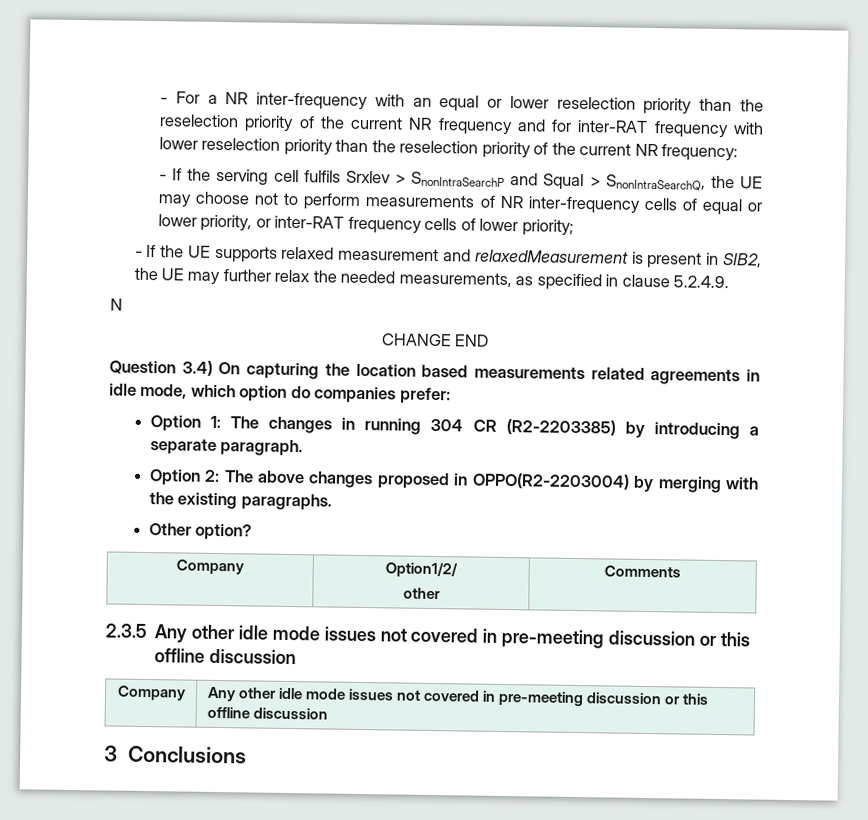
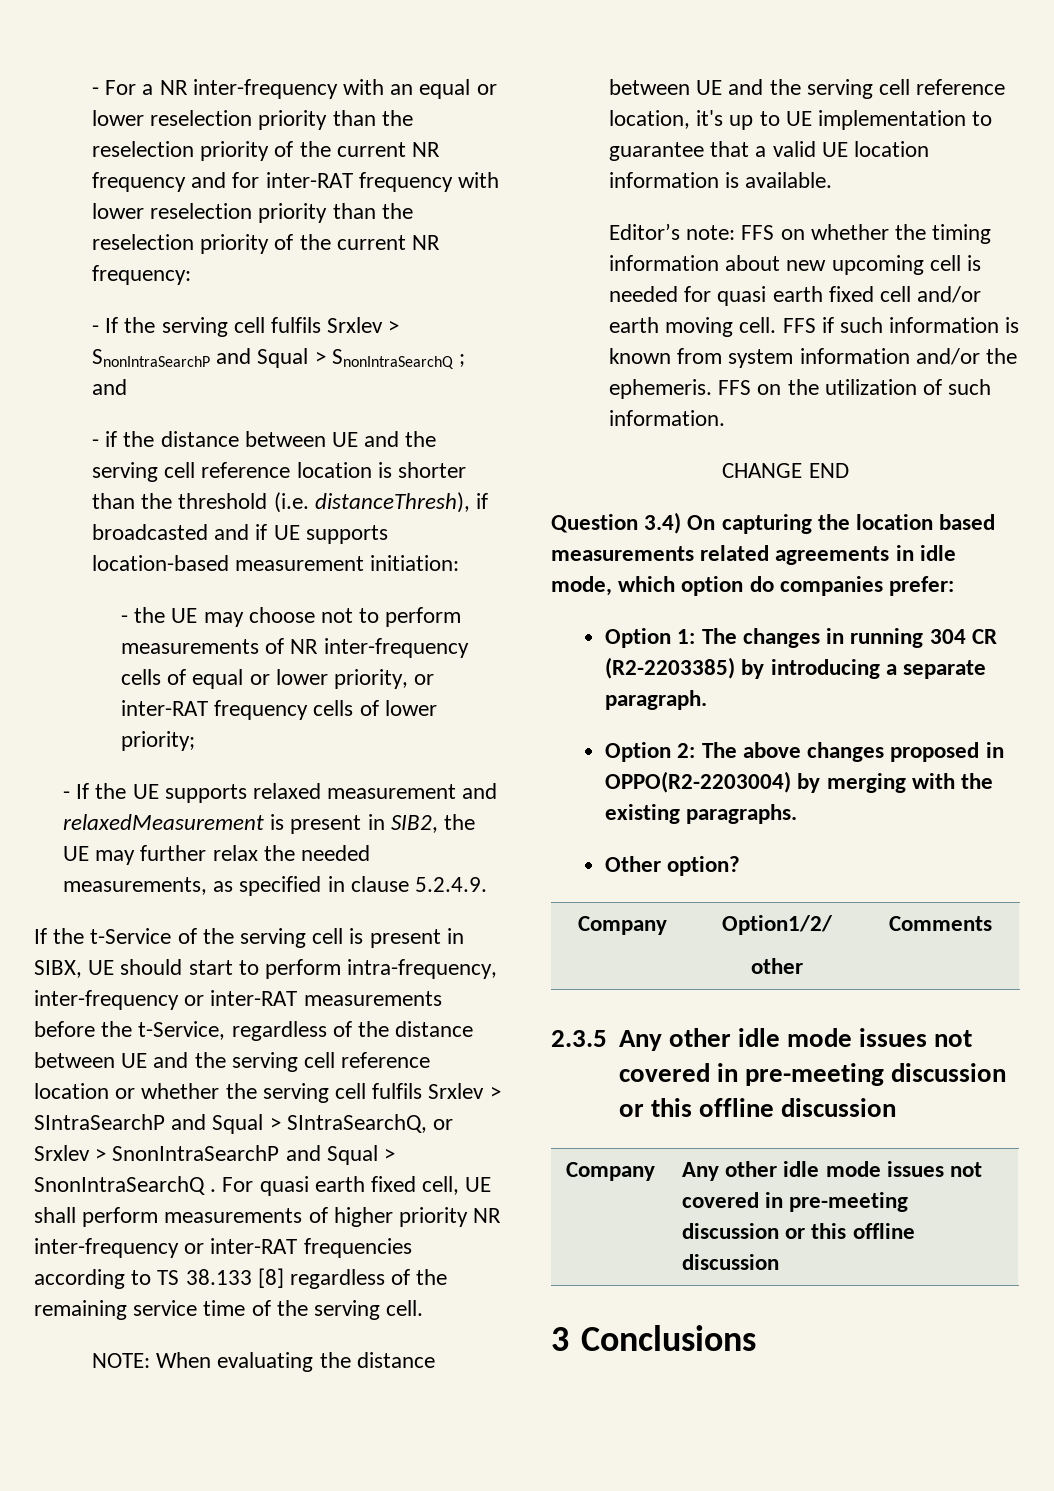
[605,174,706,191] SnonIntraSearchQ, -> [331,349,466,369] [91,379,127,395] [91,431,437,447] [91,462,467,482] [91,492,489,513] [91,524,388,544] [91,555,460,571] [120,615,128,623] SnonIntraSearchQ ; and // - if the distance between UE and the serving cell reference location is shorter than the threshold (i.e. distanceThresh), if broadcasted and if UE supports location-based measurement initiation: // -
[110,298,123,311] N -> [34,928,464,948] [34,959,498,979] [34,990,442,1010] [34,1021,474,1041] [34,1052,431,1072] [34,1083,501,1103] [34,1114,454,1134] [34,1145,396,1165] [34,1176,492,1196] [34,1207,502,1227] [34,1238,412,1258] [34,1268,448,1289] [34,1300,424,1320] [91,1352,435,1372] [608,79,1006,99] [608,110,993,130] [608,141,930,161] [608,172,833,188] [608,223,992,244] [608,255,982,275] [608,286,982,306] [608,317,1020,337] [608,348,1018,368] [608,379,992,399] [608,410,725,426] If the t-Service of the serving cell is present in SIBX, UE should start to perform intra-frequency, inter-frequency or inter-RAT measurements before the t-Service, regardless of the distance between UE and the serving cell reference location or whether the serving cell fulfils Srxlev > SIntraSearchP and Squal > SIntraSearchQ, or Srxlev > SnonIntraSearchP and Squal > SnonIntraSearchQ . For quasi earth fixed cell, UE shall perform measurements of higher priority NR inter-frequency or inter-RAT frequencies according to TS 38.133 [8] regardless of the remaining service time of the serving cell. // NOTE: When evaluating the distance between UE and the serving cell reference location, it's up to UE implementation to guarantee that a valid UE location information is available. // Editor’s note: FFS on whether the timing information about new upcoming cell is needed for quasi earth fixed cell and/or earth moving cell. FFS if such information is known from system information and/or the ephemeris. FFS on the utilization of such information.

